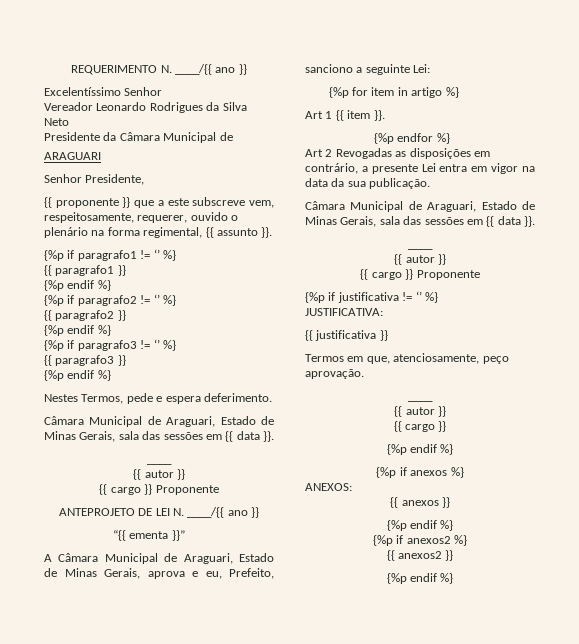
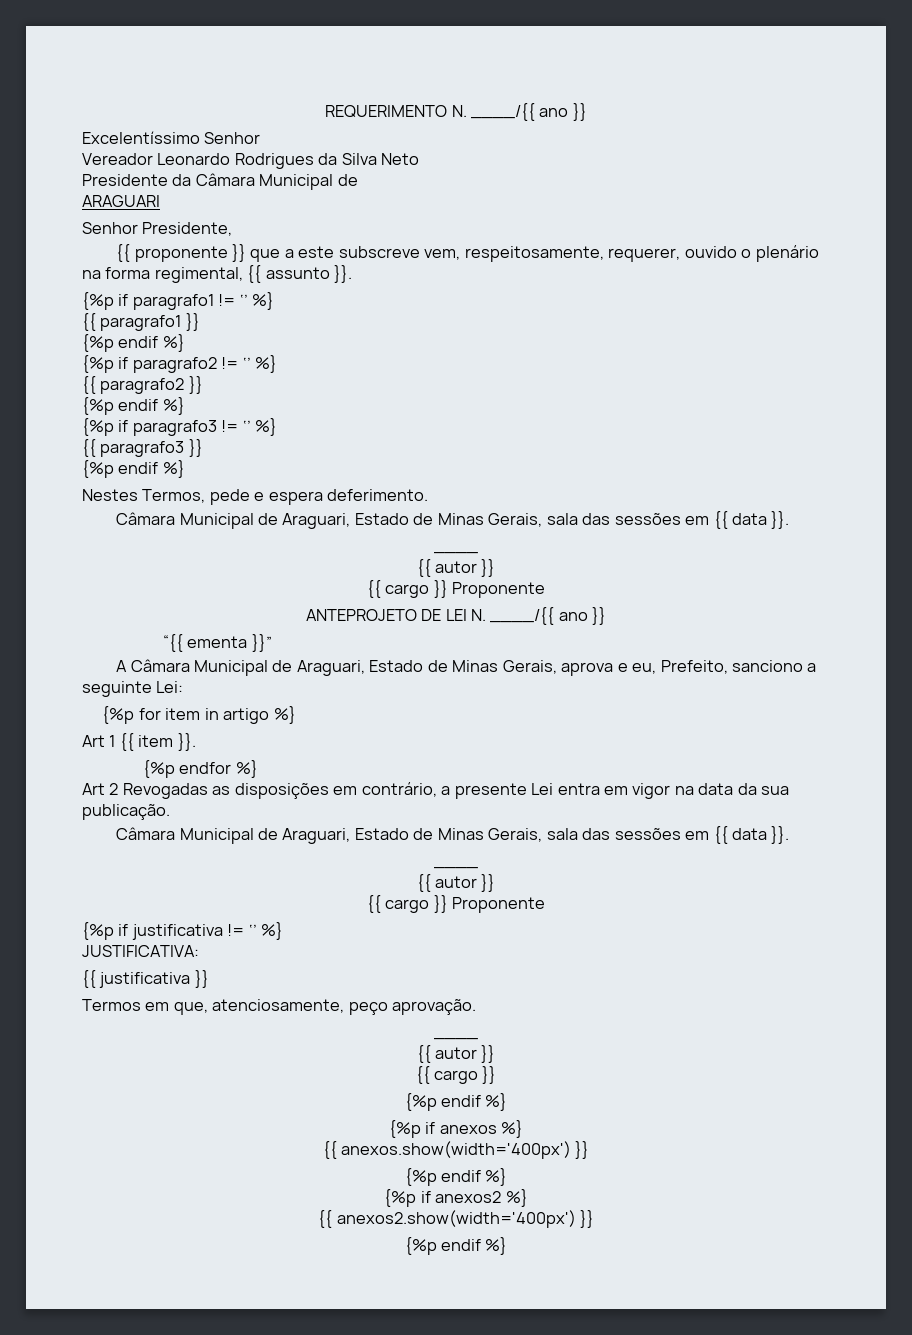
[305,483,352,491] [390,497,439,508] // ANEXOS: // {{ anexos -> [322,1141,571,1159] // {{ anexos.show(width='400px')
[398,551,442,559] anexos2 -> [336,1210,576,1228] anexos2.show(width='400px')

